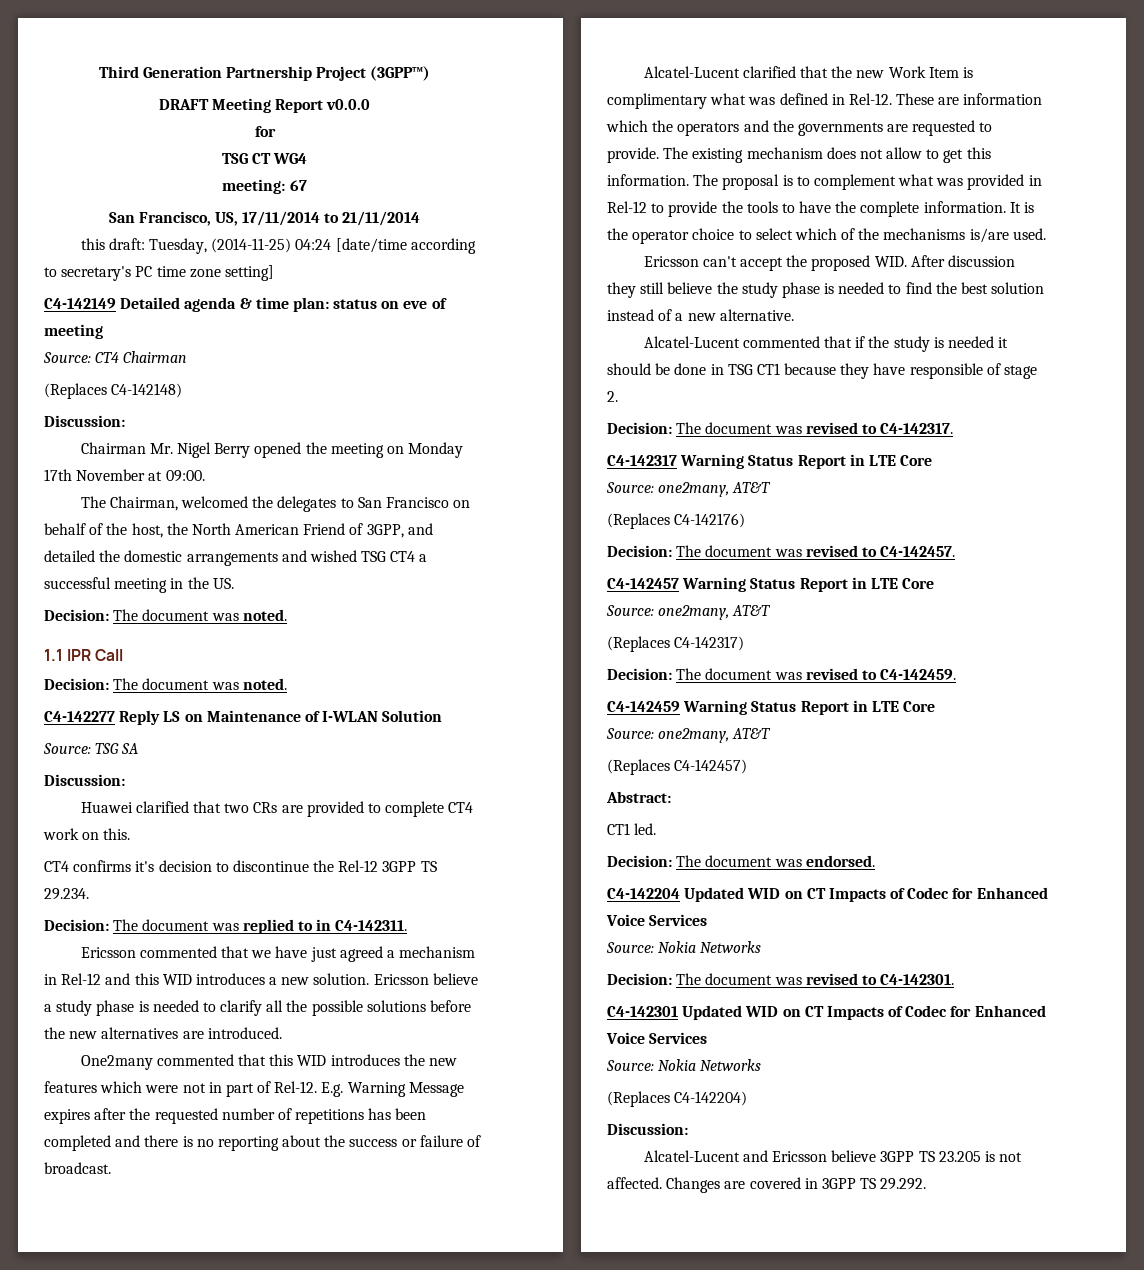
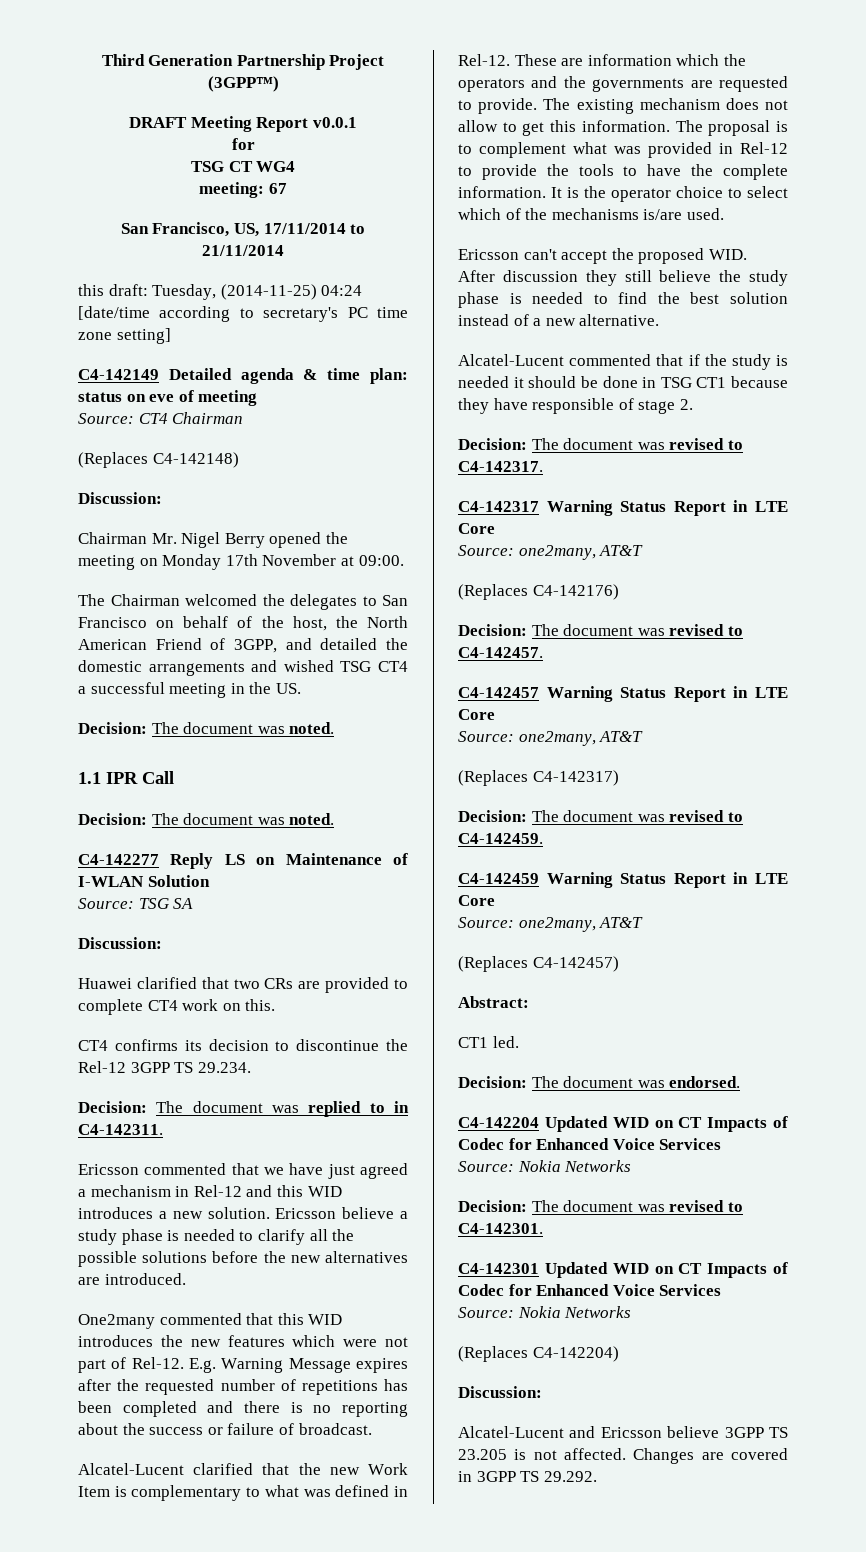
[326,99,371,110] v0.0.0 -> [312,117,357,128] v0.0.1
[109,496,178,511] Chairman, -> [110,594,180,606] Chairman
[135,861,155,872] it's -> [184,1040,202,1051] its
[208,1082,222,1093] in -> (408, 1342) none
[607,93,707,109] complimentary -> [131,1485,261,1501] complementary to

